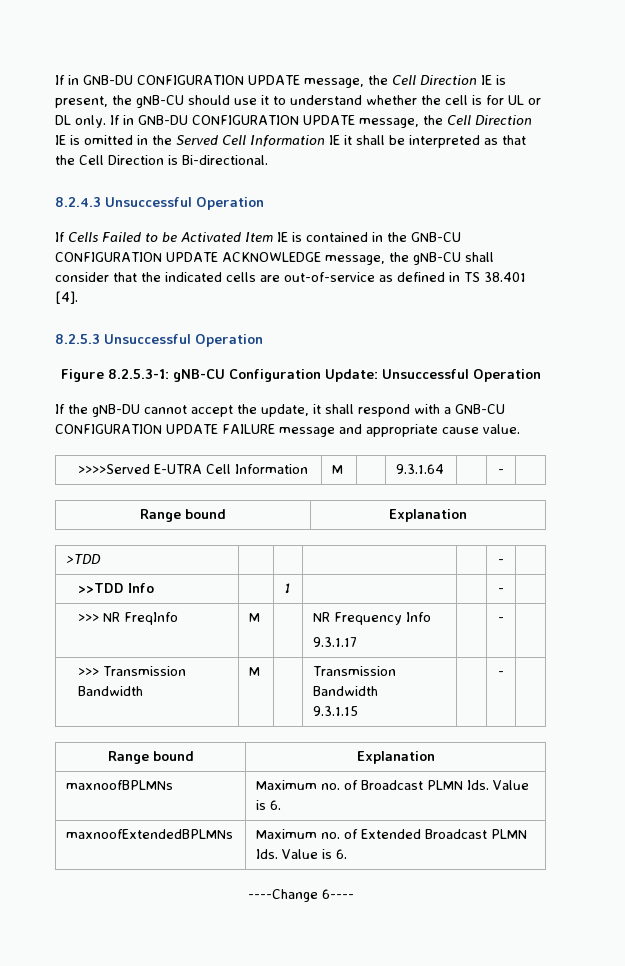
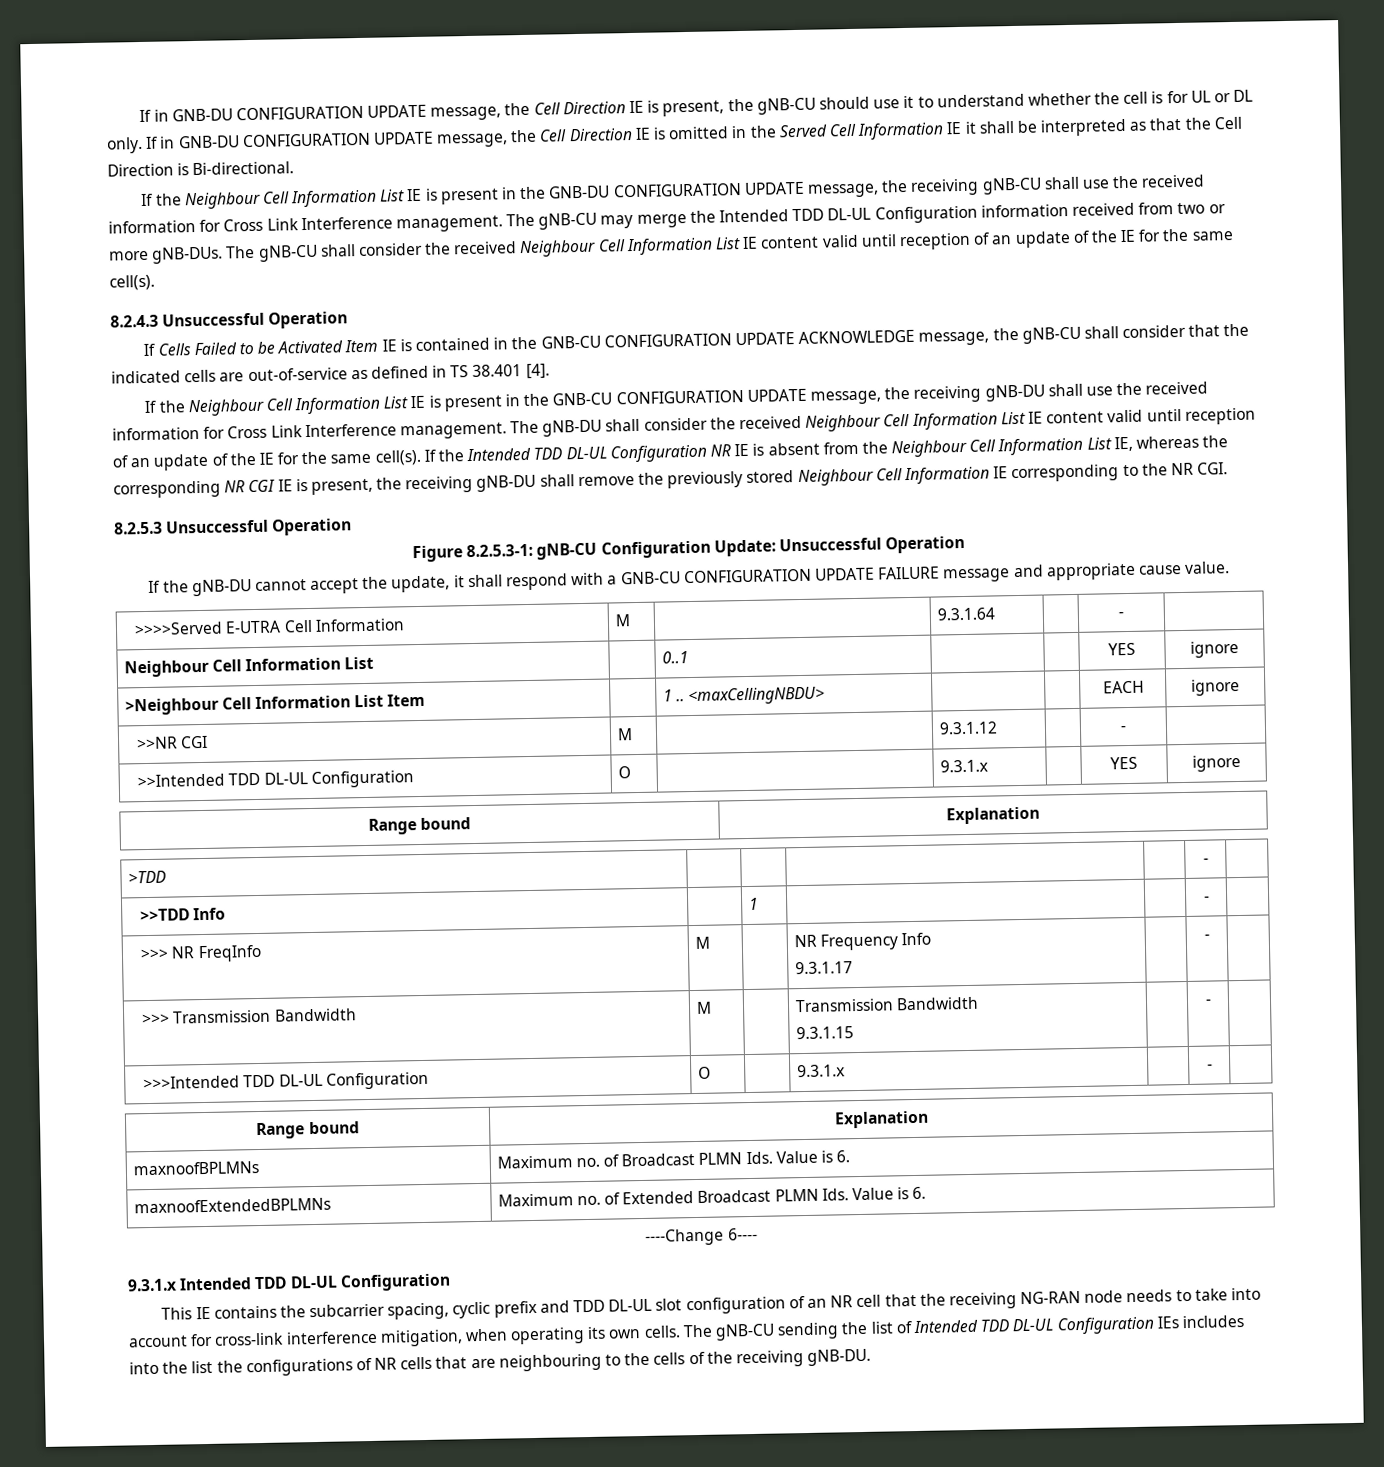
(268, 160) none -> [141,174,1206,210] [108,202,1226,234] [109,228,1234,264] [109,274,155,291] // If the Neighbour Cell Information List IE is present in the GNB-DU CONFIGURATION UPDATE message, the receiving gNB-CU shall use the received information for Cross Link Interference management. The gNB-CU may merge the Intended TDD DL-UL Configuration information received from two or more gNB-DUs. The gNB-CU shall consider the received Neighbour Cell Information List IE content valid until reception of an update of the IE for the same cell(s).
(78, 297) none -> [144,381,1209,417] [112,407,1256,441] [112,435,1229,471] [113,462,1229,499] // If the Neighbour Cell Information List IE is present in the GNB-CU CONFIGURATION UPDATE message, the receiving gNB-DU shall use the received information for Cross Link Interference management. The gNB-DU shall consider the received Neighbour Cell Information List IE content valid until reception of an update of the IE for the same cell(s). If the Intended TDD DL-UL Configuration NR IE is absent from the Neighbour Cell Information List IE, whereas the corresponding NR CGI IE is present, the receiving gNB-DU shall remove the previously stored Neighbour Cell Information IE corresponding to the NR CGI.
(504, 471) none -> [123,656,375,678] [661,651,689,664] [1108,642,1136,656] [1190,640,1239,658] [124,693,426,716] [662,686,825,706] [1102,680,1144,694] [1191,678,1240,696] [136,735,209,750] [616,728,633,741] [938,721,998,735] [1120,726,1127,732] [137,770,414,788] [617,766,631,779] [939,759,988,773] [1110,756,1138,770] [1192,754,1241,772] // Neighbour Cell Information List | | 0..1 | | | YES | ignore // >Neighbour Cell Information List Item | | 1 .. <maxCellingNBDU> | | | EACH | ignore // >>NR CGI | M | | 9.3.1.12 | | - | // >>Intended TDD DL-UL Configuration | O | | 9.3.1.x | | YES | ignore
(504, 673) none -> [143,1071,429,1090] [697,1066,711,1079] [796,1064,845,1078] [1206,1064,1213,1070] // >>>Intended TDD DL-UL Configuration | O | | 9.3.1.x | | - |
(354, 894) none -> [127,1273,451,1292] [161,1287,1261,1320] [128,1314,1244,1348] [129,1348,872,1377] // 9.3.1.x Intended TDD DL-UL Configuration // This IE contains the subcarrier spacing, cyclic prefix and TDD DL-UL slot configuration of an NR cell that the receiving NG-RAN node needs to take into account for cross-link interference mitigation, when operating its own cells. The gNB-CU sending the list of Intended TDD DL-UL Configuration IEs includes into the list the configurations of NR cells that are neighbouring to the cells of the receiving gNB-DU.

